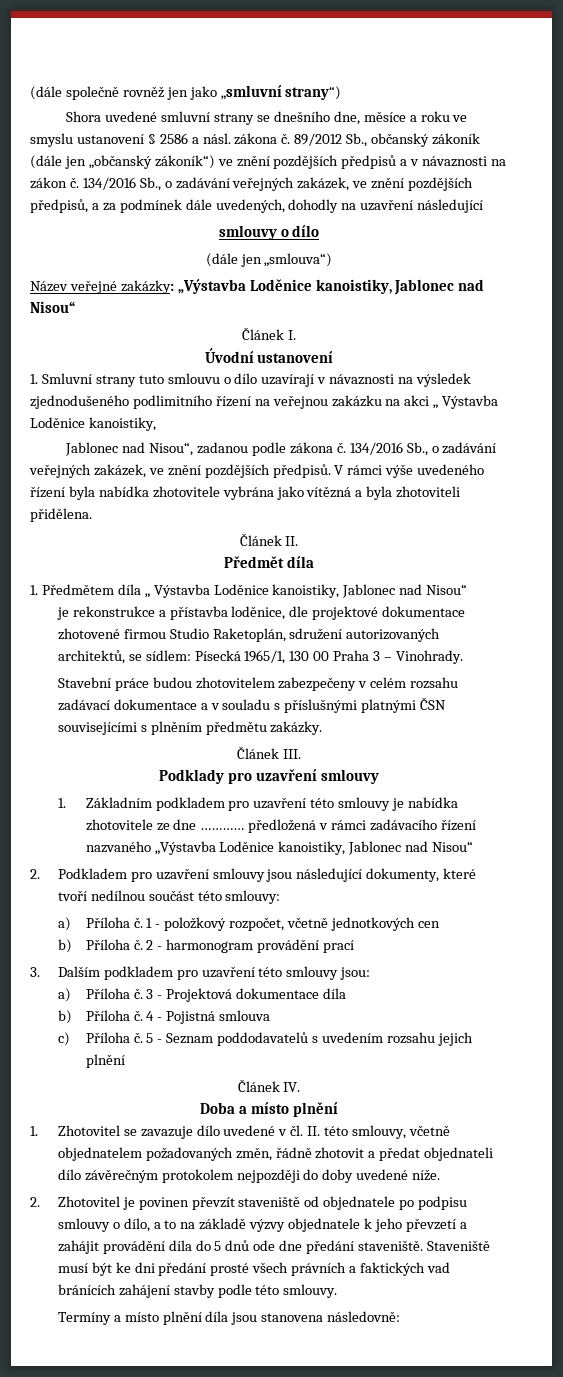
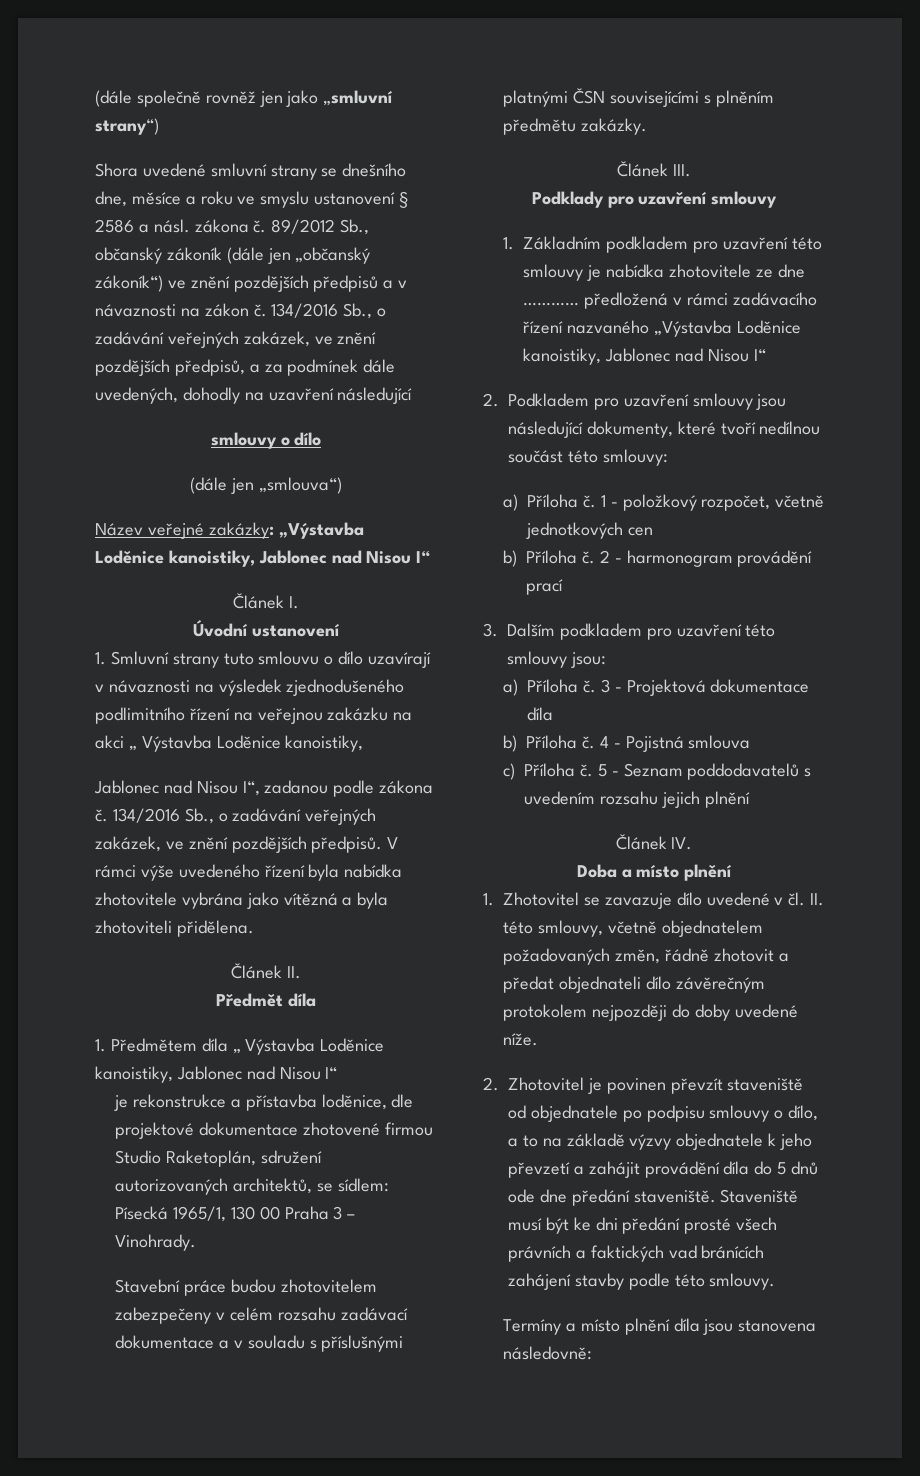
[30,301,75,313] Nisou“ -> [366,550,431,564] Nisou I“
[149,442,194,456] Nisou“, -> [196,781,260,796] Nisou I“,
[426,584,468,595] Nisou“ -> [279,1067,338,1080] Nisou I“
[432,841,474,852] Nisou“ -> [707,349,766,362] Nisou I“

